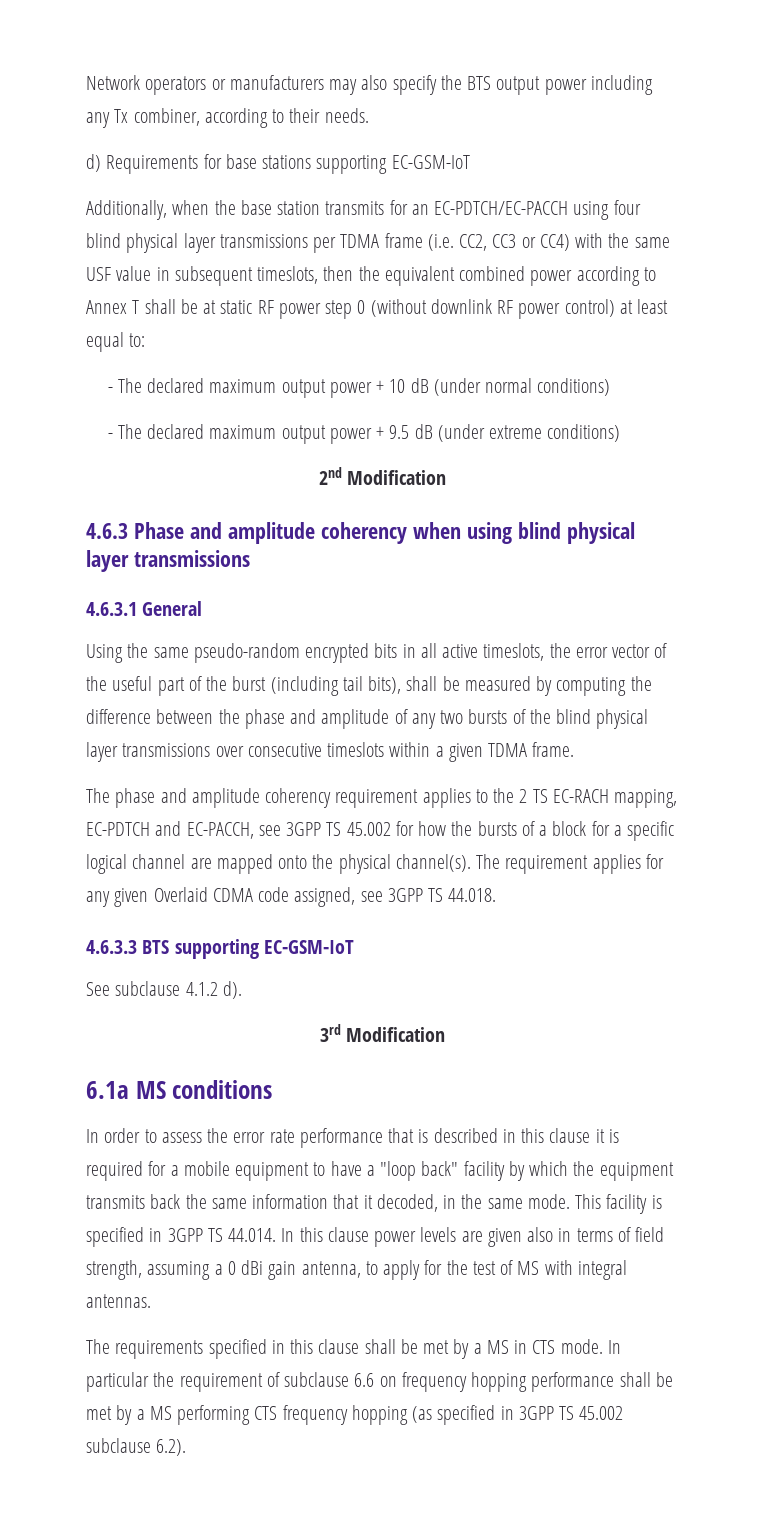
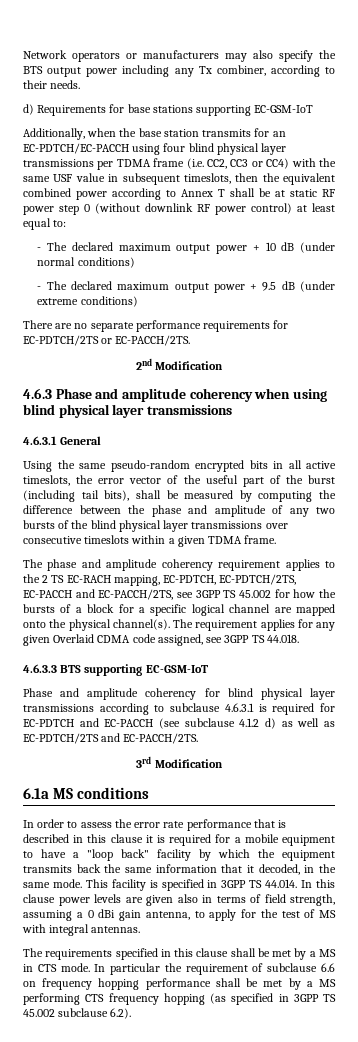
(621, 433) none -> [23,320,289,332] [23,335,191,346] // There are no separate performance requirements for EC-PDTCH/2TS or EC-PACCH/2TS.
[86,821,254,839] EC-PDTCH and EC-PACCH, -> [163,574,297,585] [23,589,174,600] EC-PDTCH, EC-PDTCH/2TS, EC-PACCH and EC-PACCH/2TS,
[86,981,242,999] See subclause 4.1.2 d). -> [23,688,335,700] [23,703,336,715] [23,718,335,729] [23,733,199,744] Phase and amplitude coherency for blind physical layer transmissions according to subclause 4.6.3.1 is required for EC-PDTCH and EC-PACCH (see subclause 4.1.2 d) as well as EC-PDTCH/2TS and EC-PACCH/2TS.

